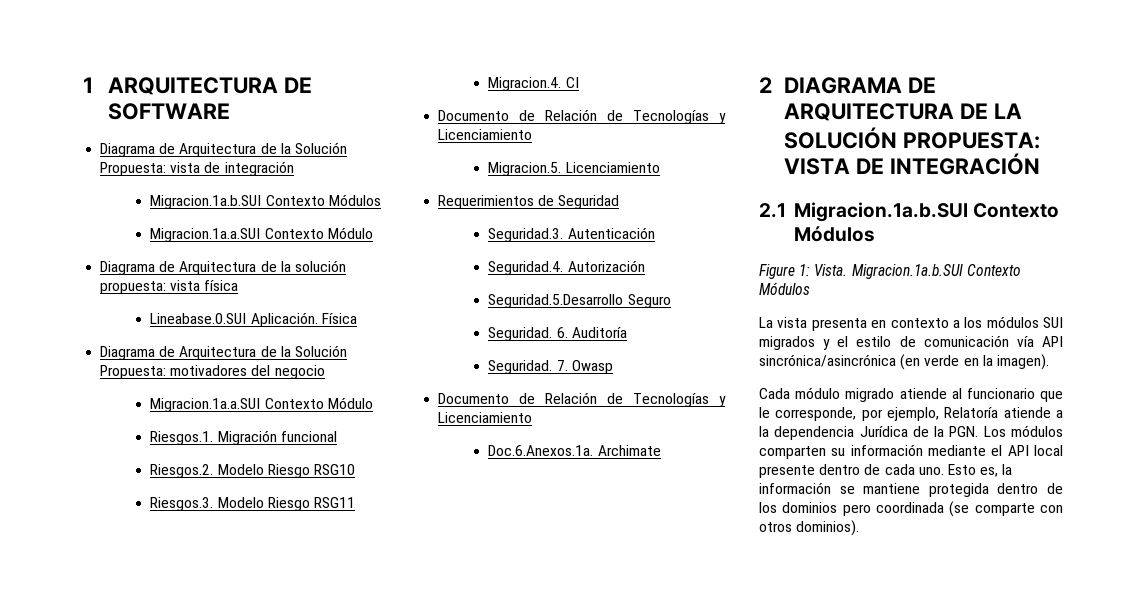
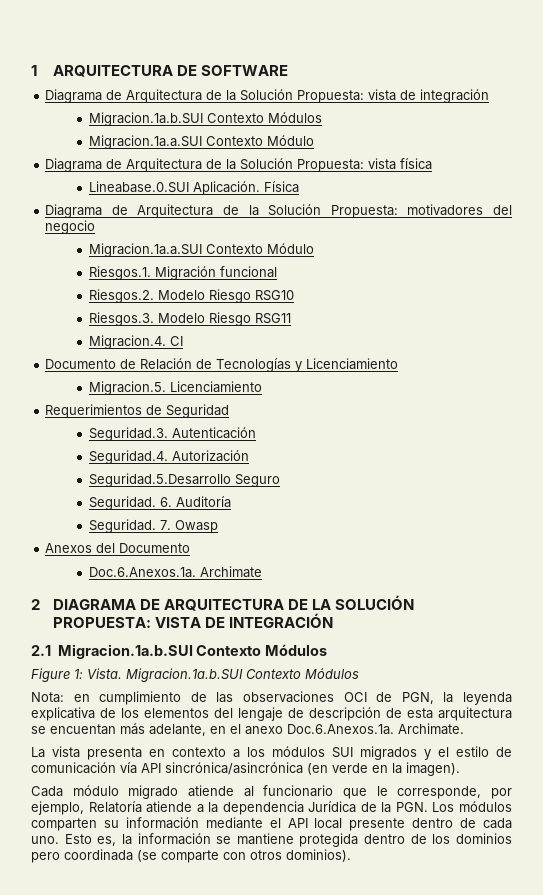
[294,260,346,272] [100,281,167,294] solución propuesta: -> [240,158,365,172] Solución Propuesta:
[438,392,726,407] [438,412,533,423] Documento de Relación de Tecnologías y Licenciamiento -> [45,543,191,553] Anexos del Documento
(810, 288) none -> [31,691,513,705] [31,707,512,721] [31,723,464,736] // Nota: en cumplimiento de las observaciones OCI de PGN, la leyenda explicativa de los elementos del lengaje de descripción de esta arquitectura se encuentan más adelante, en el anexo Doc.6.Anexos.1a. Archimate.

